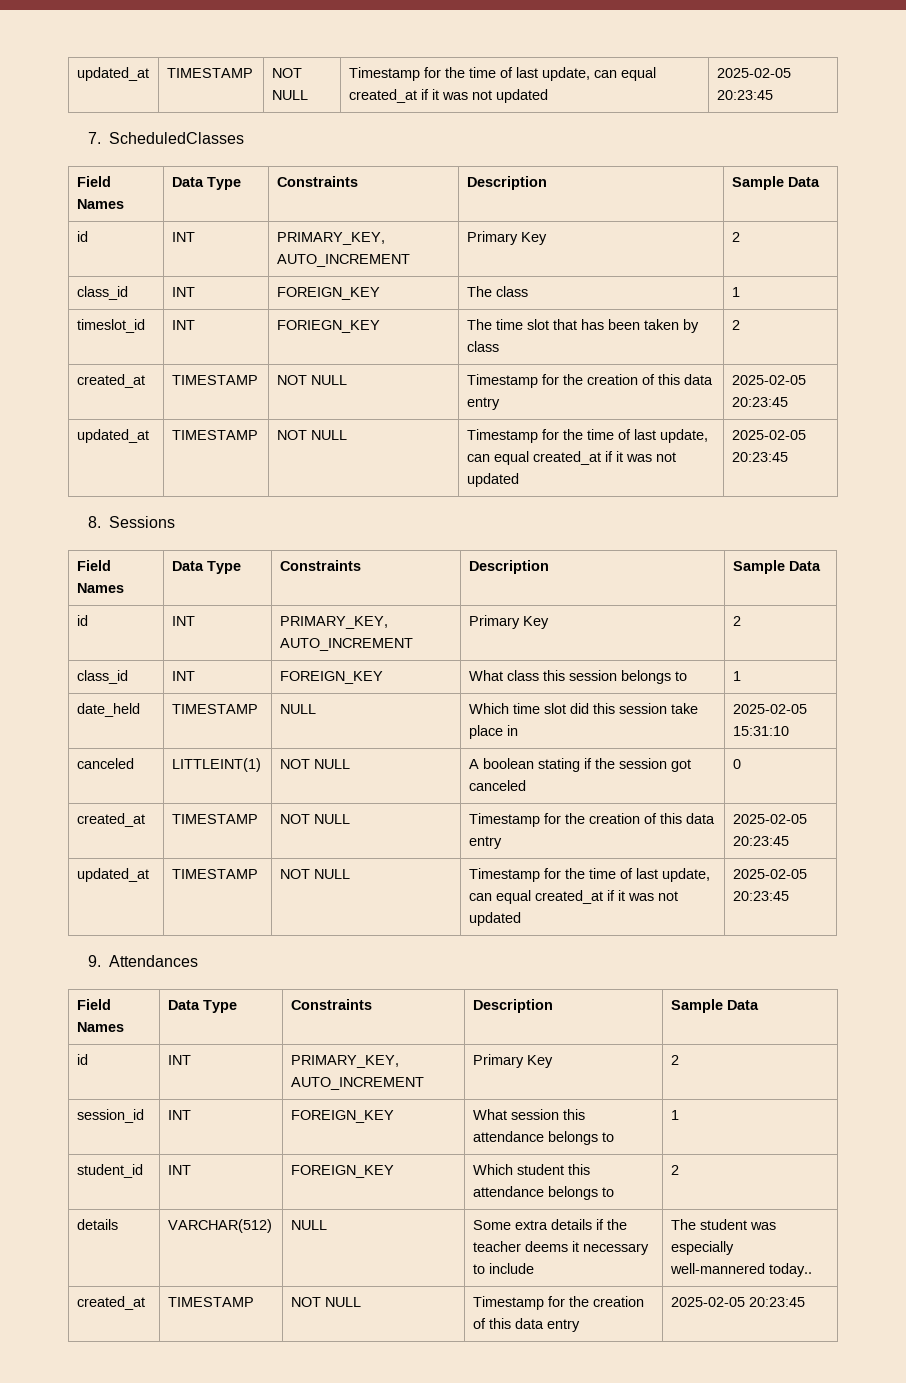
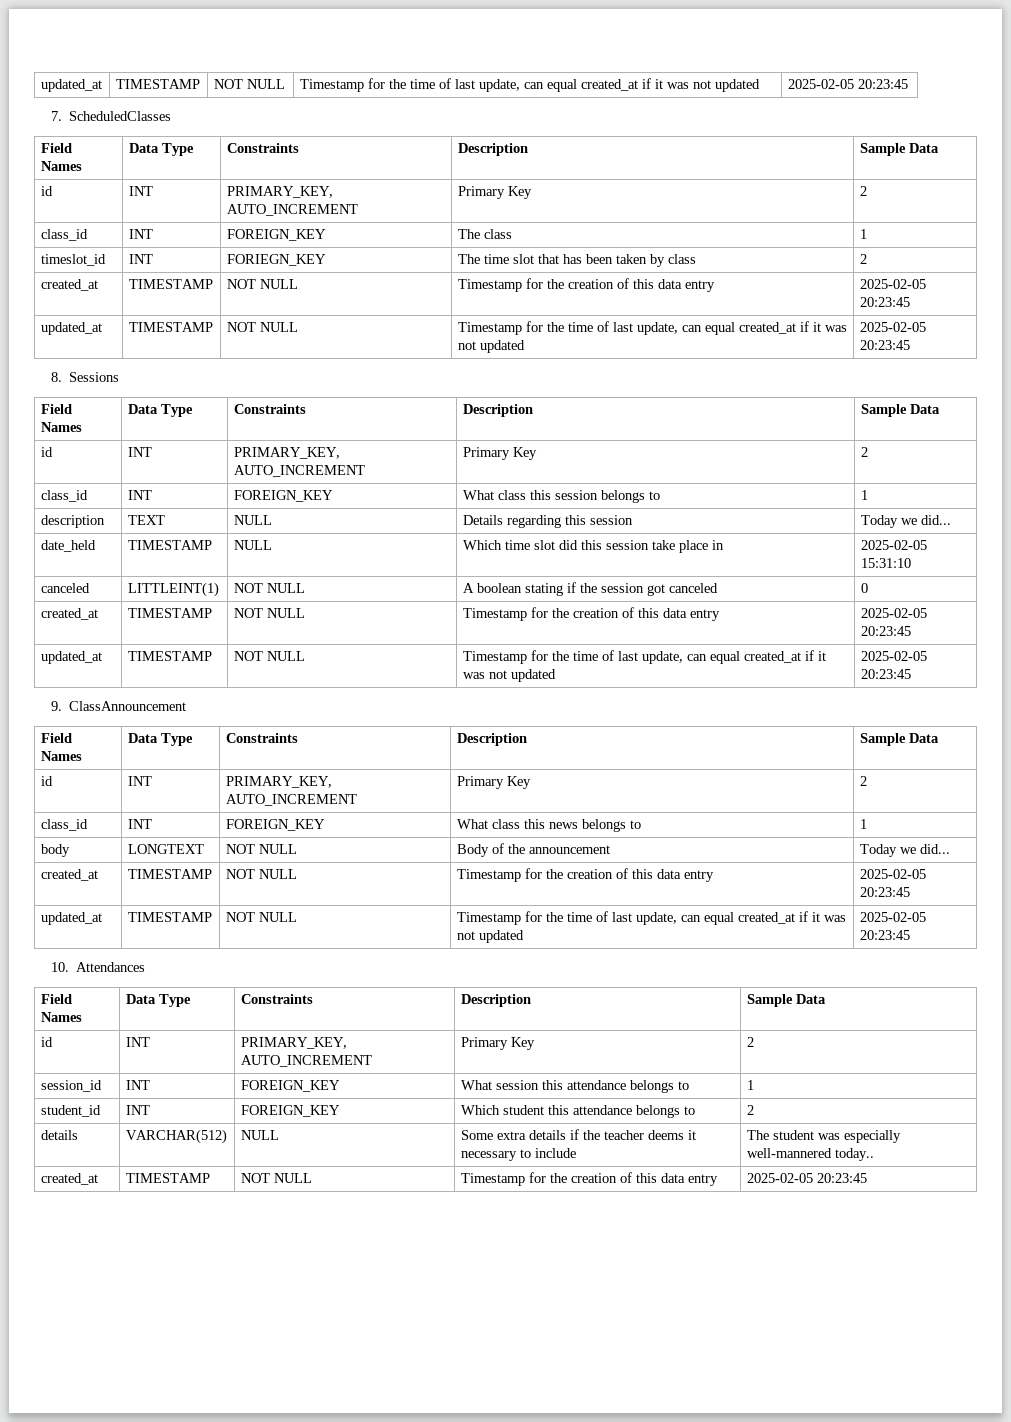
(741, 676) none -> [40,515,105,528] [127,515,165,525] [233,515,272,525] [462,515,633,528] [860,515,951,528] // description | TEXT | NULL | Details regarding this session | Today we did...
(101, 961) none -> [68,701,186,711] [40,733,72,743] [40,751,82,761] [127,733,193,746] [225,733,298,743] [456,733,527,746] [859,733,939,746] [40,776,53,786] [127,776,152,786] [225,776,332,788] [225,794,357,806] [456,776,531,789] [859,776,867,786] [40,819,88,831] [127,819,152,829] [225,819,325,831] [456,819,641,832] [859,819,867,829] [40,844,70,857] [127,844,204,854] [225,844,297,854] [456,843,610,857] [859,844,950,857] [40,869,98,881] [127,869,212,879] [225,869,297,879] [456,868,714,882] [859,869,926,879] [859,887,910,897] [40,912,102,925] [127,912,212,922] [225,912,297,922] [456,911,846,925] [456,930,524,943] [859,912,926,922] [859,930,910,940] [50,962,69,972] ClassAnnouncement // Field Names | Data Type | Constraints | Description | Sample Data // id | INT | PRIMARY_KEY, AUTO_INCREMENT | Primary Key | 2 // class_id | INT | FOREIGN_KEY | What class this news belongs to | 1 // body | LONGTEXT | NOT NULL | Body of the announcement | Today we did... // created_at | TIMESTAMP | NOT NULL | Timestamp for the creation of this data entry | 2025-02-05 20:23:45 // updated_at | TIMESTAMP | NOT NULL | Timestamp for the time of last update, can equal created_at if it was not updated | 2025-02-05 20:23:45 // 10.

